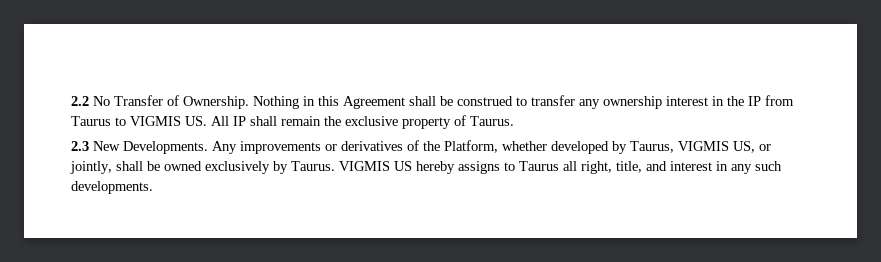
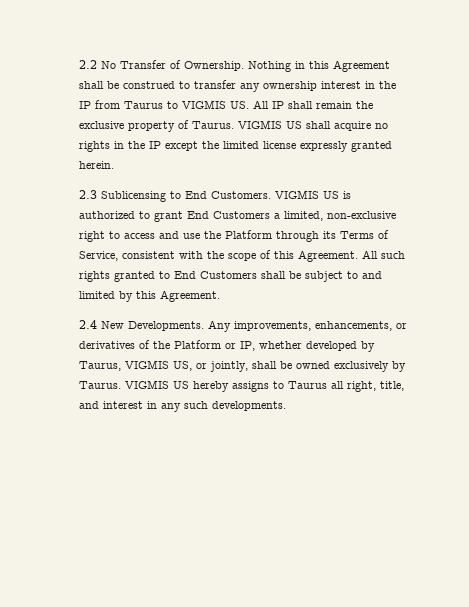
[70,141,89,151] // 2.3 -> [237,120,388,131] [78,141,392,152] [78,161,114,169] [78,190,351,202] [78,211,396,222] [78,230,389,242] [78,250,405,262] [78,271,382,282] [78,290,220,302] [78,320,97,329] VIGMIS US shall acquire no rights in the IP except the limited license expressly granted herein. // 2.3 Sublicensing to End Customers. VIGMIS US is authorized to grant End Customers a limited, non-exclusive right to access and use the Platform through its Terms of Service, consistent with the scope of this Agreement. All such rights granted to End Customers shall be subject to and limited by this Agreement. // 2.4
[239,141,321,154] improvements -> [233,321,392,331] improvements, enhancements,
[443,140,498,153] Platform, -> [173,340,255,351] Platform or IP,

